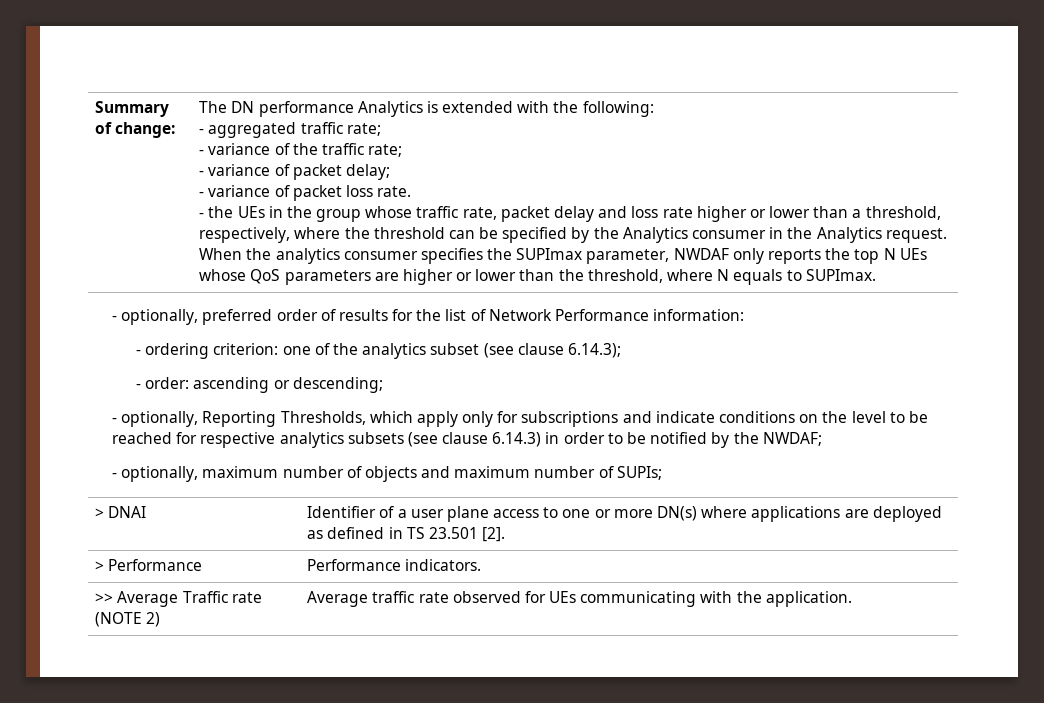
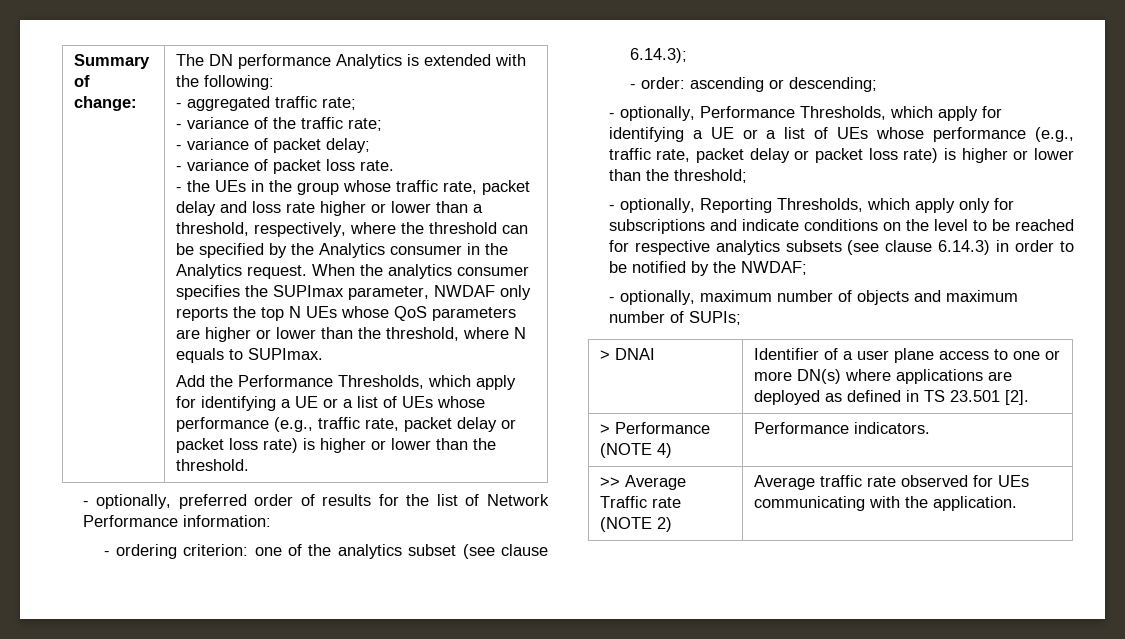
(876, 275) none -> [176,375,517,390] [176,396,486,411] [176,417,517,432] [176,438,497,453] [176,459,250,471] // Add the Performance Thresholds, which apply for identifying a UE or a list of UEs whose performance (e.g., traffic rate, packet delay or packet loss rate) is higher or lower than the threshold.
(383, 385) none -> [608,106,1002,121] [608,127,1074,142] [608,148,1074,163] [608,169,747,183] // - optionally, Performance Thresholds, which apply for identifying a UE or a list of UEs whose performance (e.g., traffic rate, packet delay or packet loss rate) is higher or lower than the threshold;
(203, 565) none -> [600,443,673,458] (NOTE 4)

